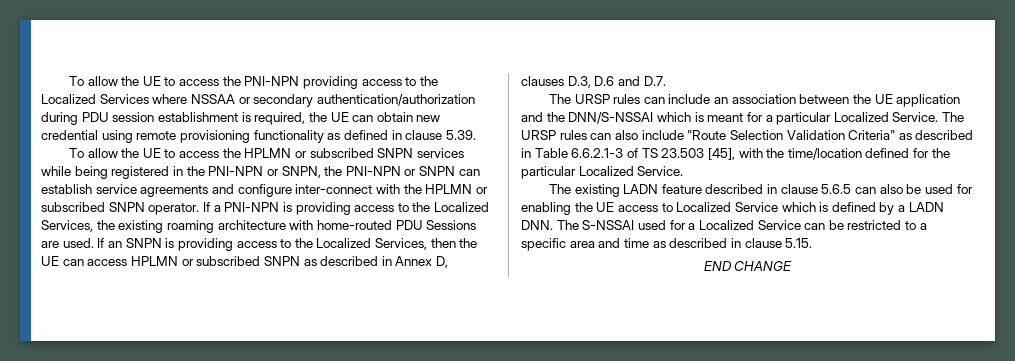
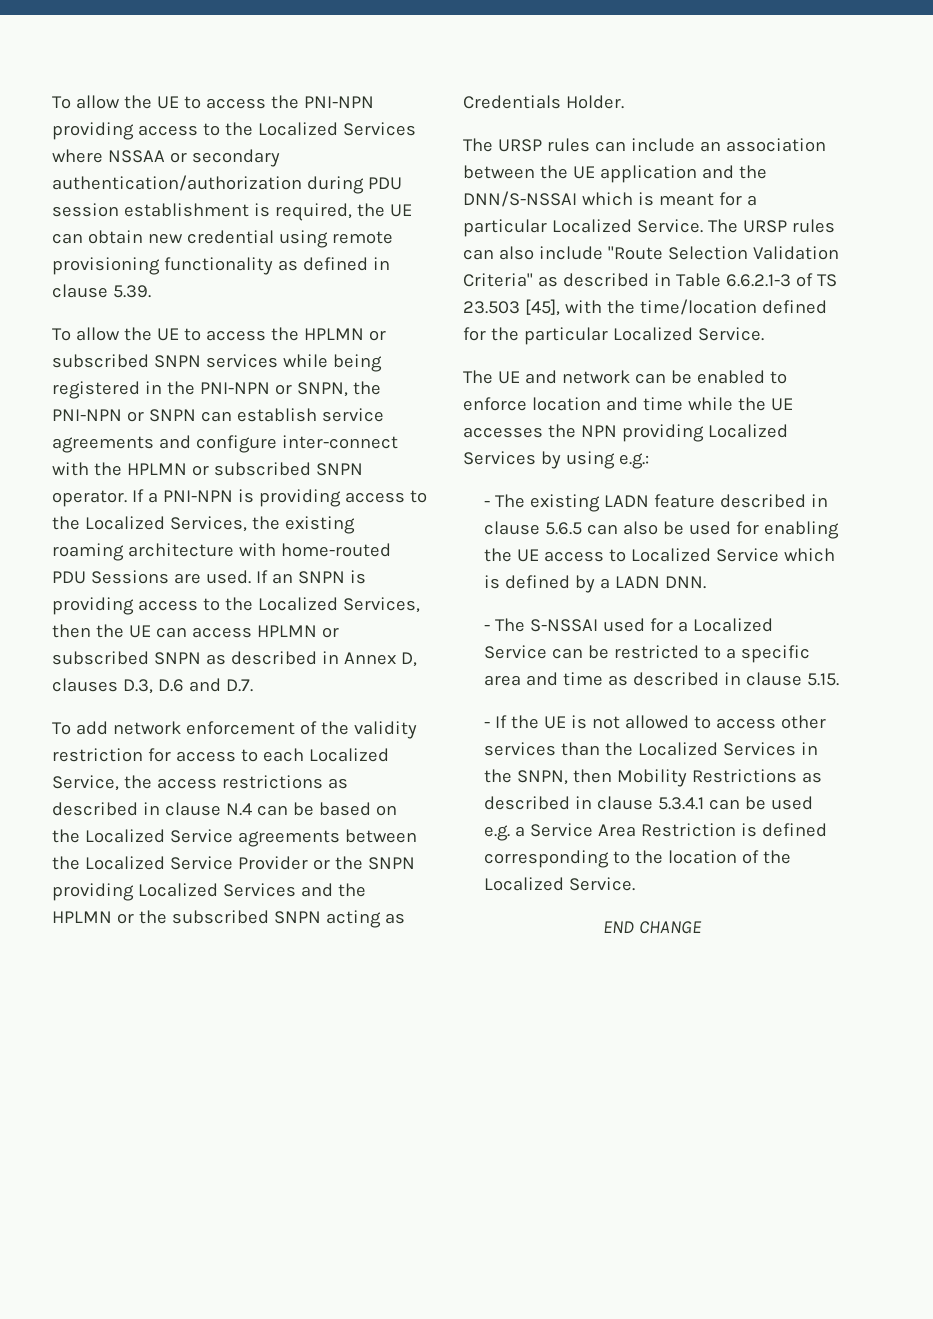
(666, 81) none -> [52,721,417,739] [52,748,389,762] [52,775,348,791] [52,802,397,816] [52,829,417,847] [52,856,415,870] [52,883,366,901] [52,910,405,928] [463,95,624,109] // To add network enforcement of the validity restriction for access to each Localized Service, the access restrictions as described in clause N.4 can be based on the Localized Service agreements between the Localized Service Provider or the SNPN providing Localized Services and the HPLMN or the subscribed SNPN acting as Credentials Holder.
(571, 189) none -> [497,370,787,384] [463,397,793,411] [463,424,788,442] [463,451,649,469] [483,494,525,508] UE and network can be enabled to enforce location and time while the UE accesses the NPN providing Localized Services by using e.g.: // - The
(553, 225) none -> [483,625,490,631] // -
(813, 243) none -> [483,715,826,729] [483,742,818,756] [483,769,822,787] [483,796,813,810] [483,823,827,841] [483,850,791,868] [483,877,635,891] // - If the UE is not allowed to access other services than the Localized Services in the SNPN, then Mobility Restrictions as described in clause 5.3.4.1 can be used e.g. a Service Area Restriction is defined corresponding to the location of the Localized Service.

